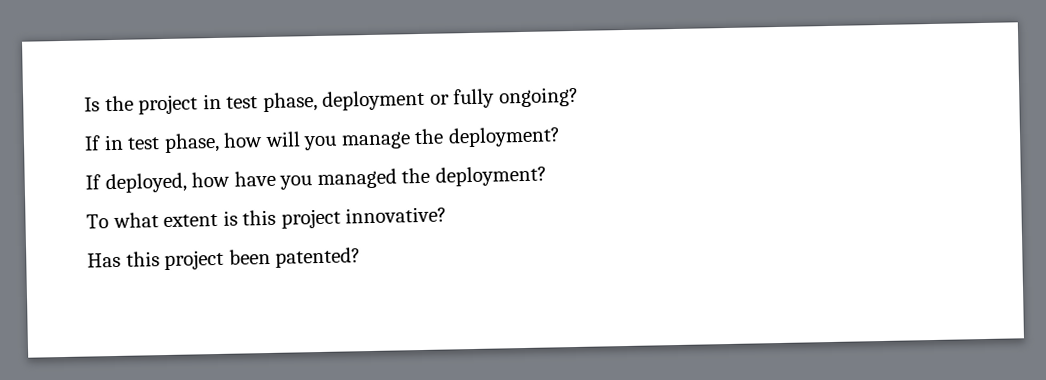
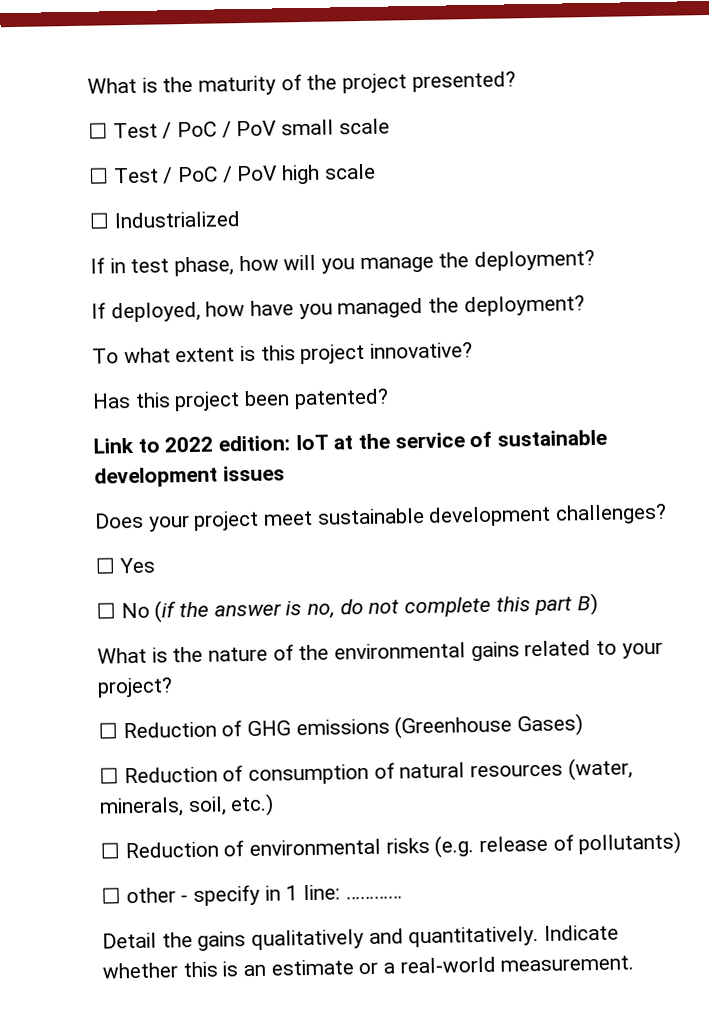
[84,86,579,115] Is the project in test phase, deployment or fully ongoing? -> [87,71,516,96] [88,118,390,139] [88,163,376,185] [89,211,241,229] What is the maturity of the project presented? // ☐ Test / PoC / PoV small scale // ☐ Test / PoC / PoV high scale // ☐ Industrialized
(362, 257) none -> [93,429,608,454] [94,465,285,488] [94,503,668,532] [95,557,155,574] [96,592,599,623] [97,640,663,664] [97,677,173,698] [98,713,584,739] [99,757,633,786] [99,793,275,818] [100,831,682,859] [101,884,402,906] [102,924,620,951] [102,955,635,979] // Link to 2022 edition: IoT at the service of sustainable development issues // Does your project meet sustainable development challenges? // ☐ Yes // ☐ No (if the answer is no, do not complete this part B) // What is the nature of the environmental gains related to your project? // ☐ Reduction of GHG emissions (Greenhouse Gases) // ☐ Reduction of consumption of natural resources (water, minerals, soil, etc.) // ☐ Reduction of environmental risks (e.g. release of pollutants) // ☐ other - specify in 1 line: ………… // Detail the gains qualitatively and quantitatively. Indicate whether this is an estimate or a real-world measurement.

